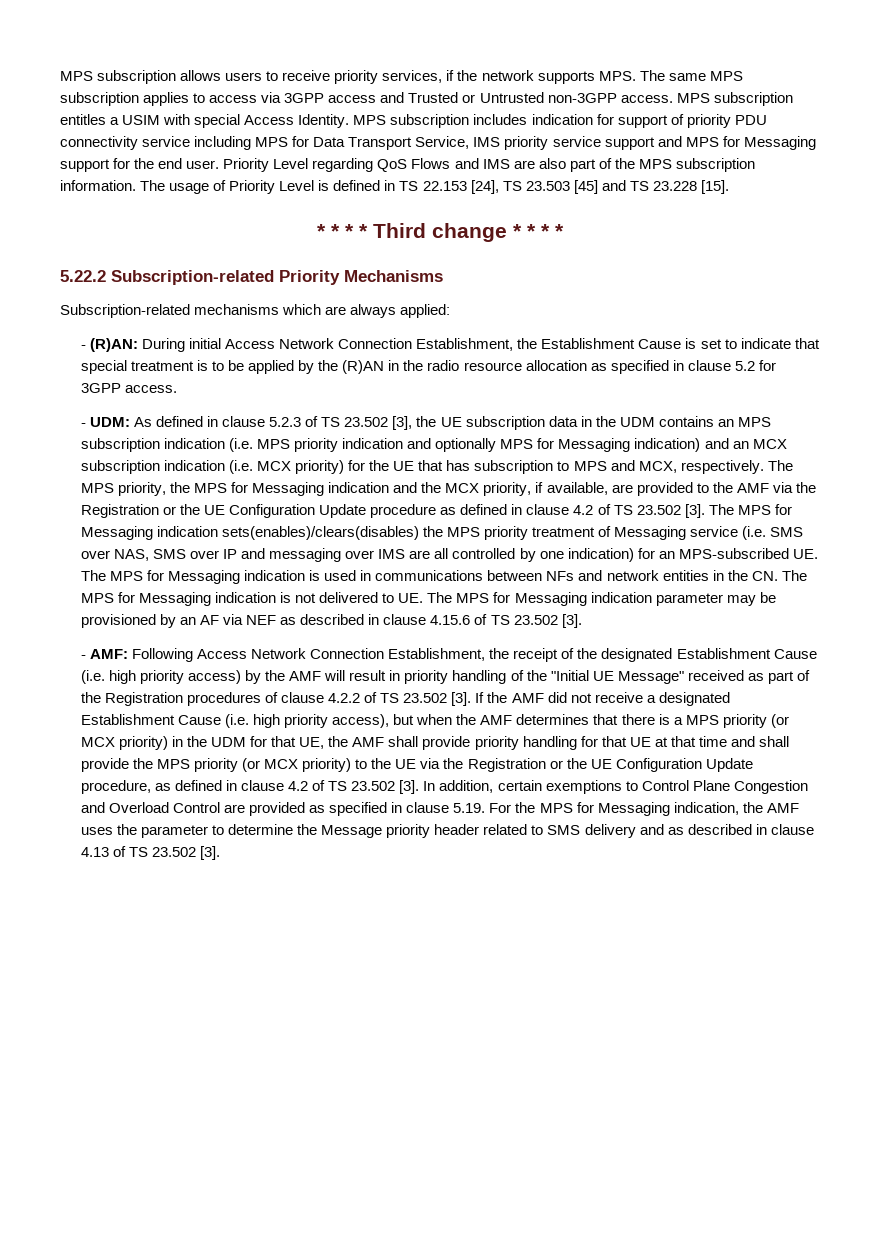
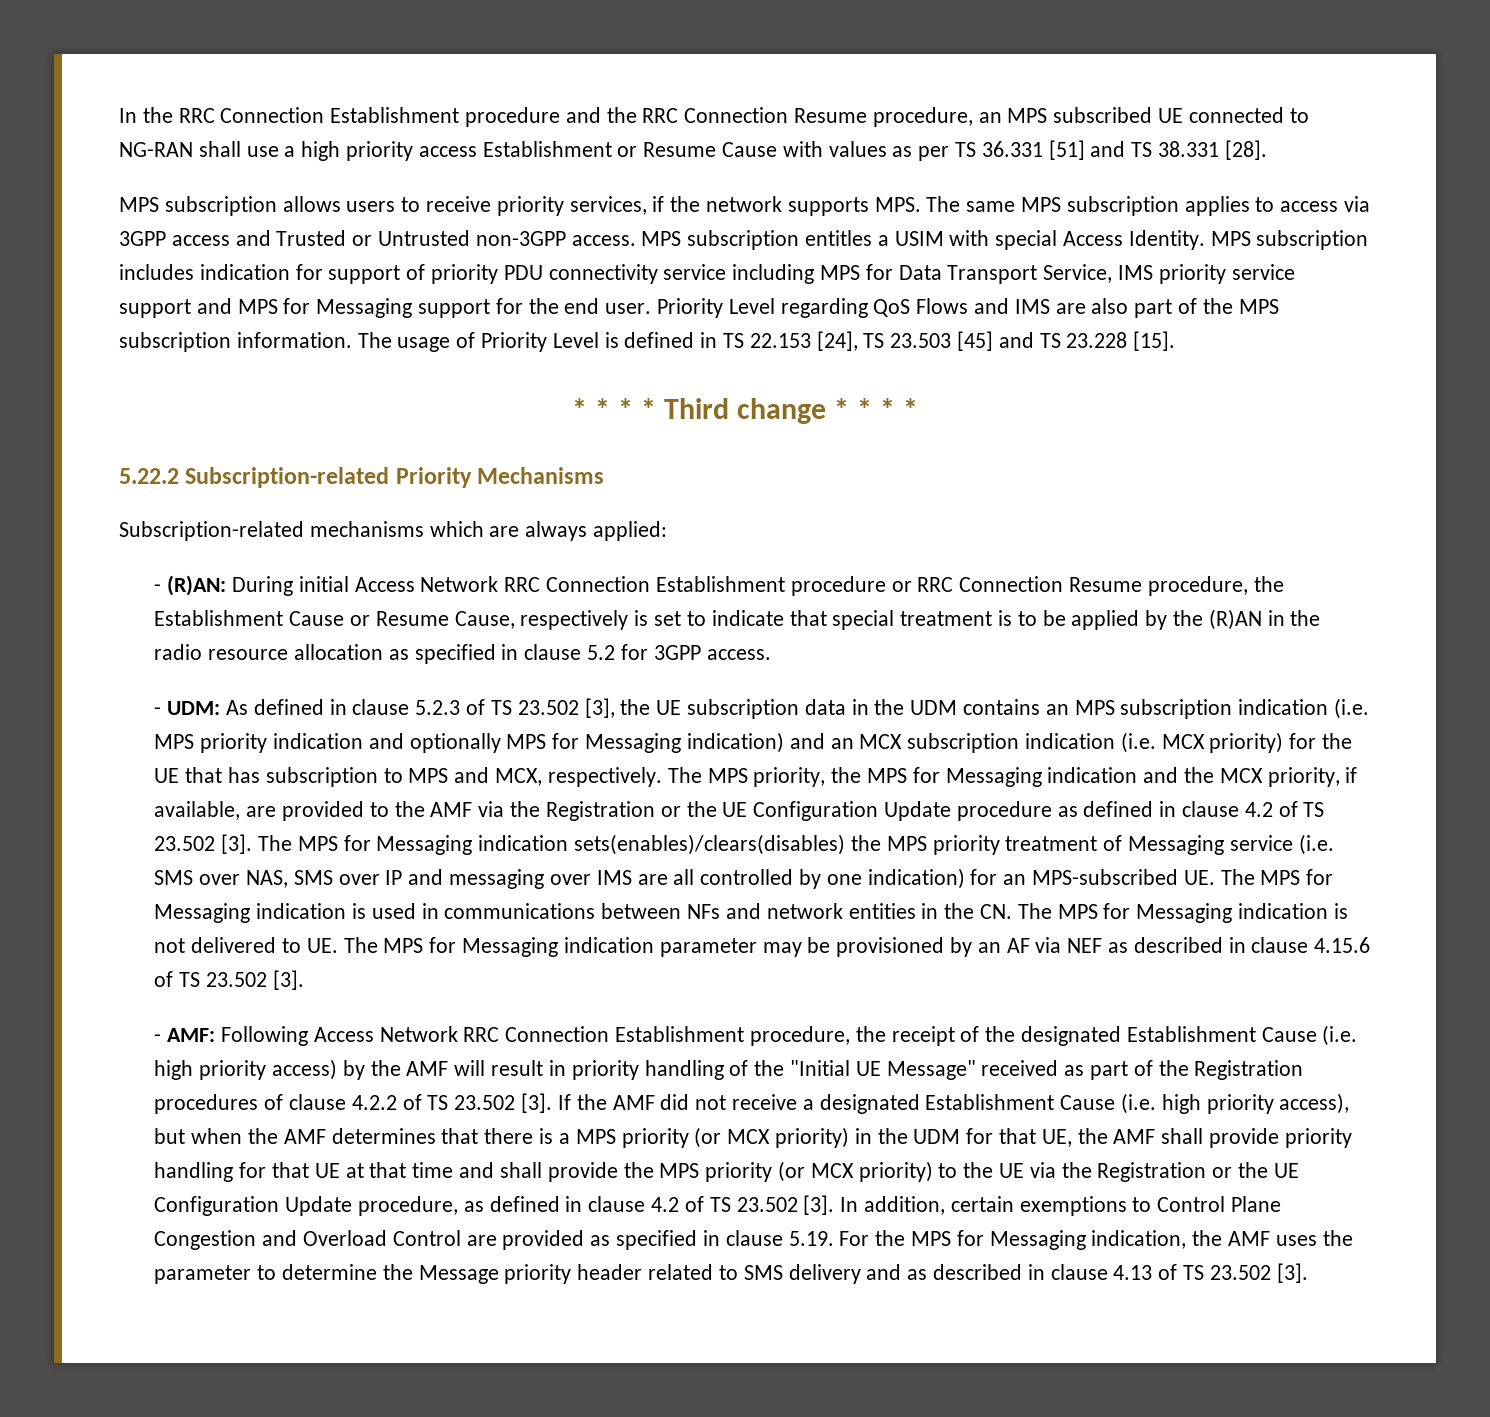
(60, 76) none -> [119,107,1309,127] [119,140,1267,161] In the RRC Connection Establishment procedure and the RRC Connection Resume procedure, an MPS subscribed UE connected to NG-RAN shall use a high priority access Establishment or Resume Cause with values as per TS 36.331 [51] and TS 38.331 [28]. //
[338,338,682,351] Connection Establishment, the Establishment Cause -> [504,576,1284,596] [154,610,629,630] RRC Connection Establishment procedure or RRC Connection Resume procedure, the Establishment Cause or Resume Cause, respectively
[310,648,486,661] Connection Establishment, -> [463,1026,850,1046] RRC Connection Establishment procedure,

